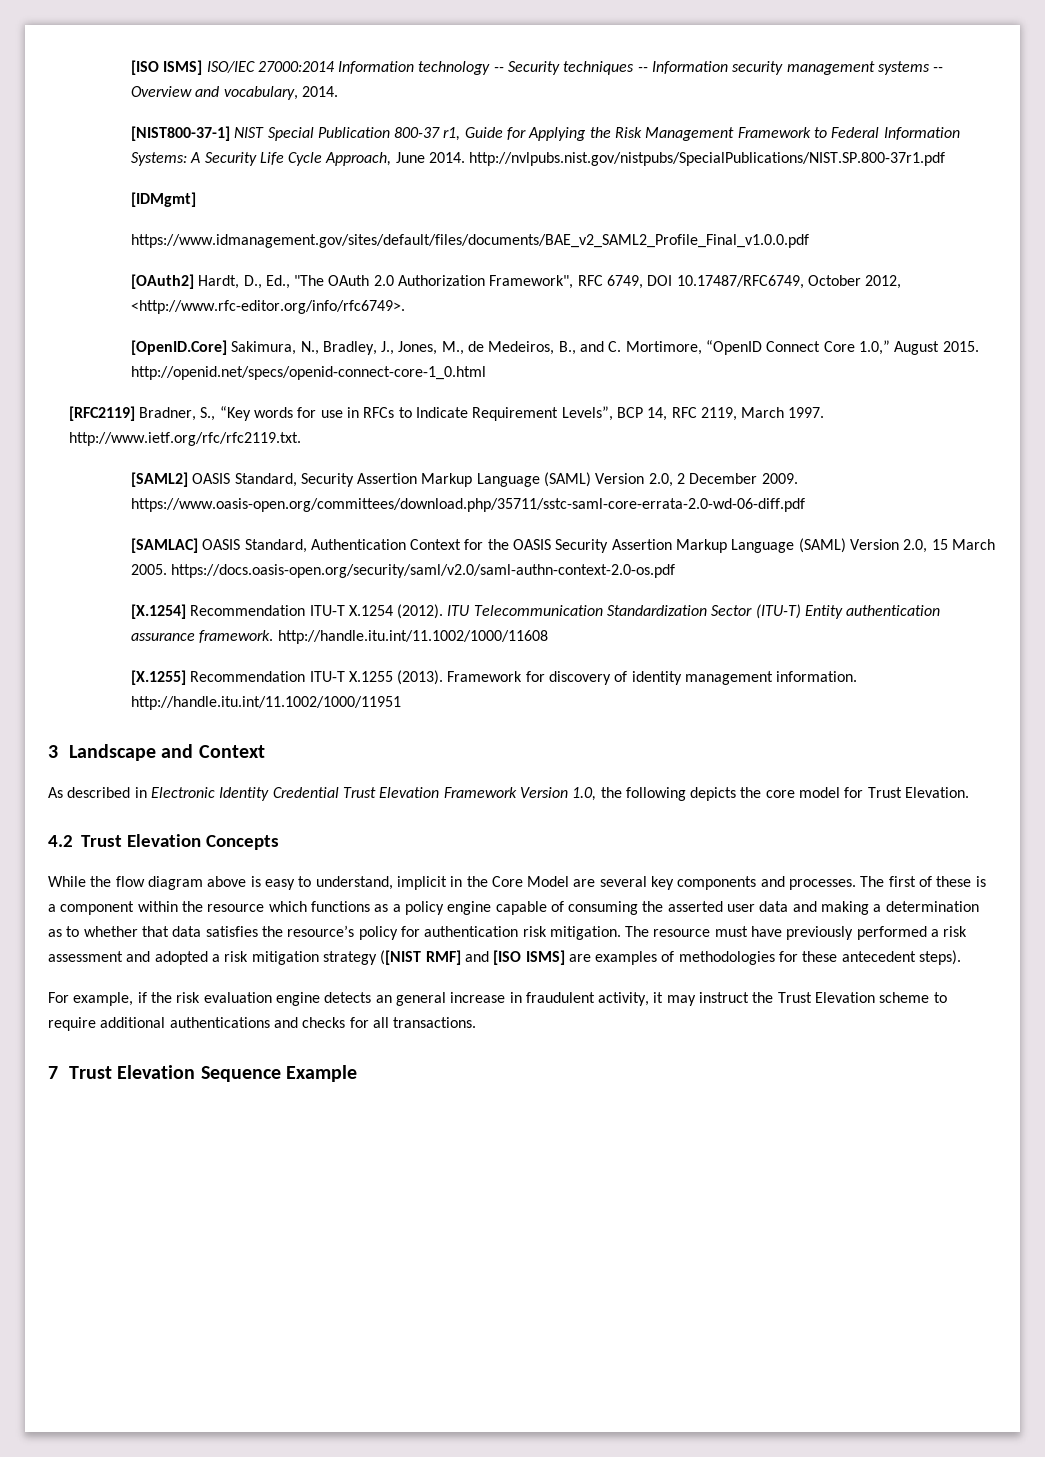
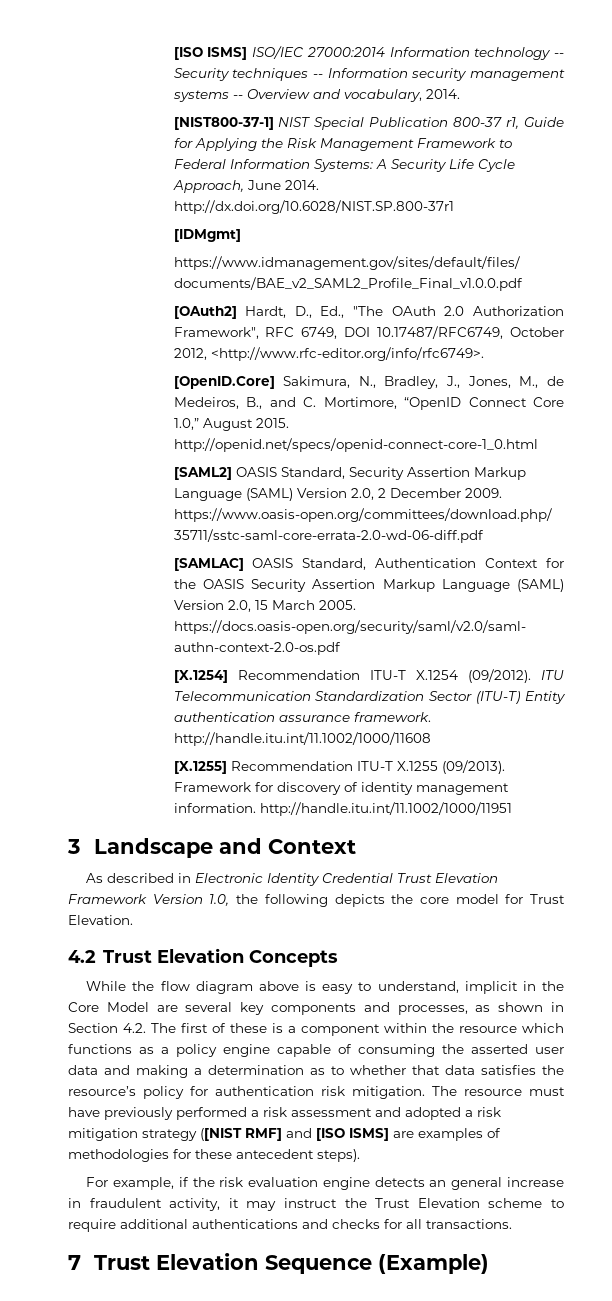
[469,152,946,166] http://nvlpubs.nist.gov/nistpubs/SpecialPublications/NIST.SP.800-37r1.pdf -> [173,200,454,214] http://dx.doi.org/10.6028/NIST.SP.800-37r1
[68,406,825,421] [68,432,301,446] // [RFC2119] Bradner, S., “Key words for use in RFCs to Indicate Requirement Levels”, BCP 14, RFC 2119, March 1997. http://www.ietf.org/rfc/rfc2119.txt. -> (538, 445) none
[397,604,444,619] (2012). -> [467,669,531,683] (09/2012).
[397,670,444,685] (2013). -> [441,760,505,774] (09/2013).
[789,879,857,890] processes. -> [397,1002,564,1015] [68,1023,146,1033] processes, as shown in Section 4.2.
[285,1065,357,1082] Example -> [378,1254,490,1274] (Example)

